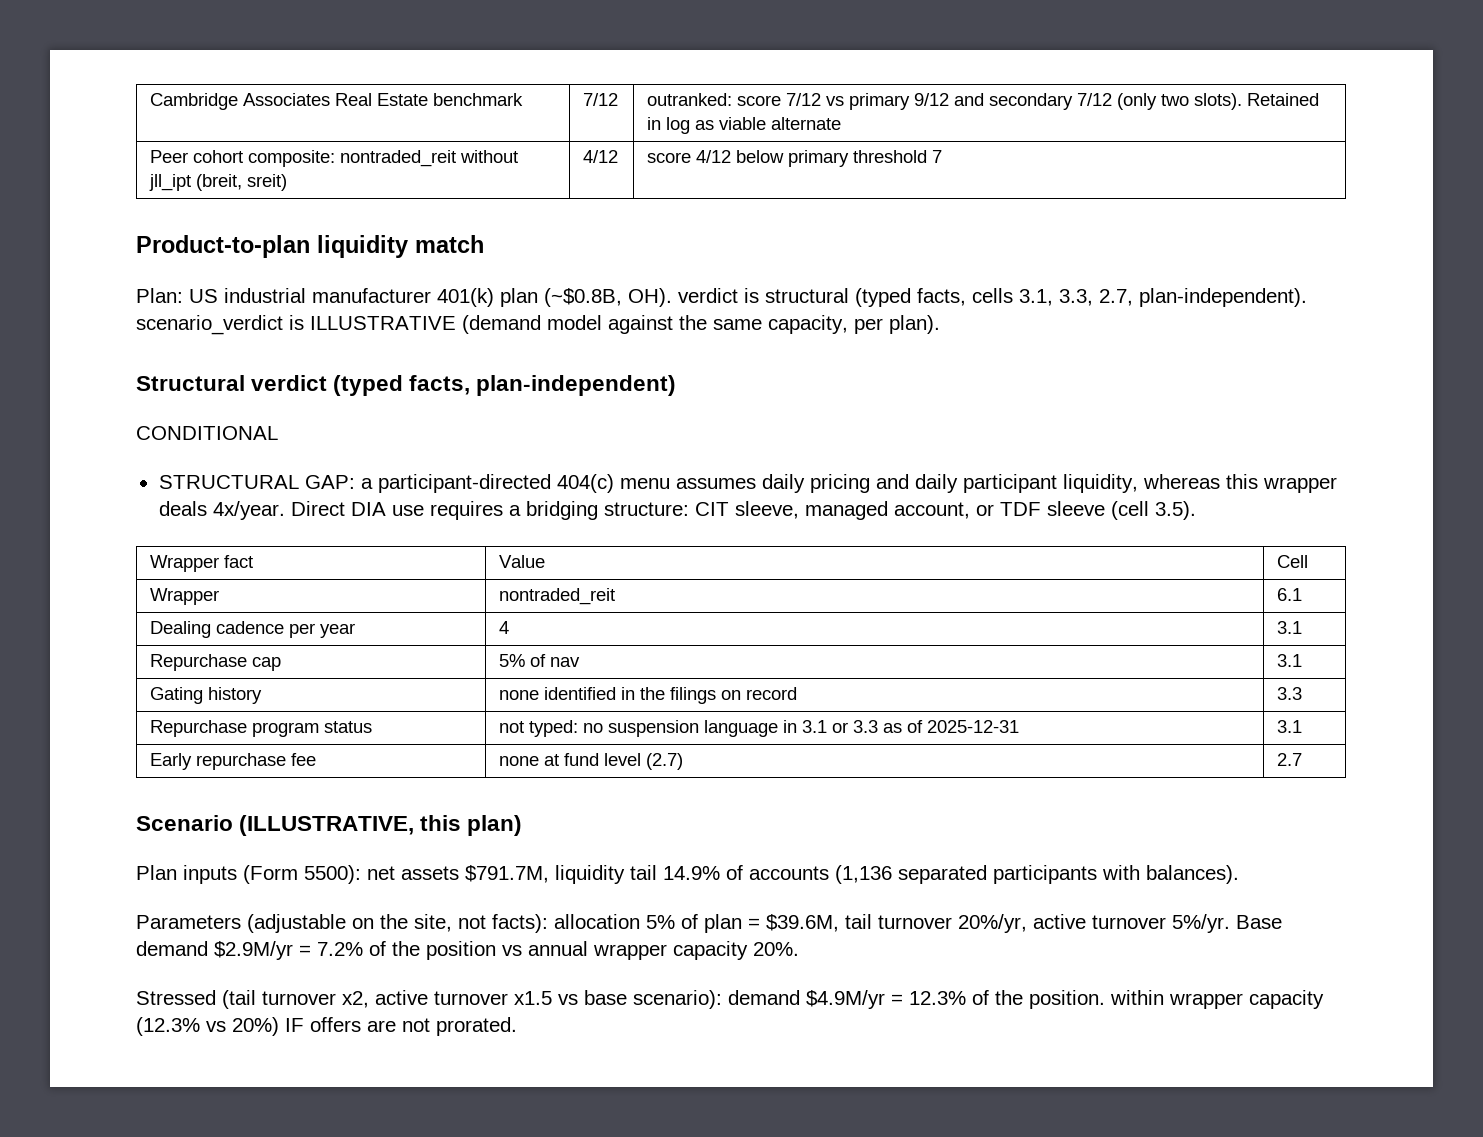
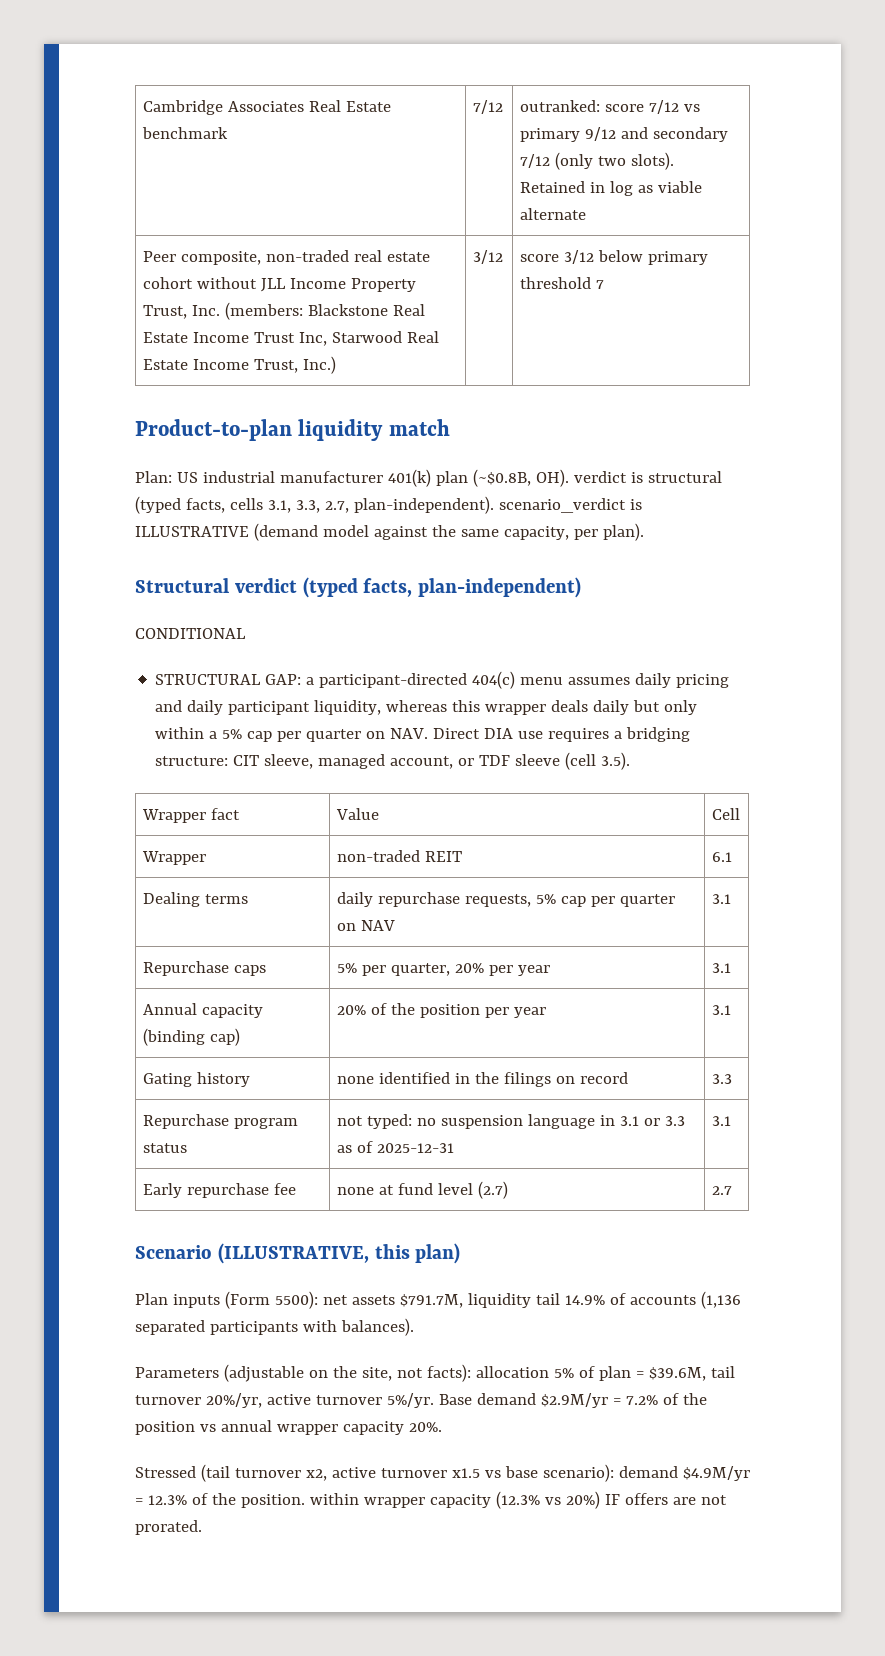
[192,150,518,167] [148,174,287,191] [582,150,618,163] [646,150,731,163] cohort composite: nontraded_reit without jll_ipt (breit, sreit) | 4/12 | score 4/12 -> [180,250,430,265] [142,277,416,292] [142,302,425,320] [142,331,439,346] [142,356,336,374] [472,250,503,264] [519,250,594,264] composite, non-traded real estate cohort without JLL Income Property Trust, Inc. (members: Blackstone Real Estate Income Trust Inc, Starwood Real Estate Income Trust, Inc.) | 3/12 | score 3/12
[212,501,285,520] 4x/year. -> [593,700,698,715] [155,727,429,742] daily but only within a 5% cap per quarter on NAV.
[498,588,615,605] nontraded_reit -> [336,850,462,862] non-traded REIT
[215,621,355,638] [498,621,509,634] cadence per year | 4 -> [204,894,248,904] [336,892,675,907] [336,920,395,931] terms | daily repurchase requests, 5% cap per quarter on NAV
[251,657,281,671] [498,654,580,667] cap | 5% of nav -> [233,965,266,976] [336,963,550,976] [711,963,731,973] [142,1003,263,1018] [142,1028,240,1046] [336,1003,546,1018] caps | 5% per quarter, 20% per year | 3.1 // Annual capacity (binding cap) | 20% of the position per year

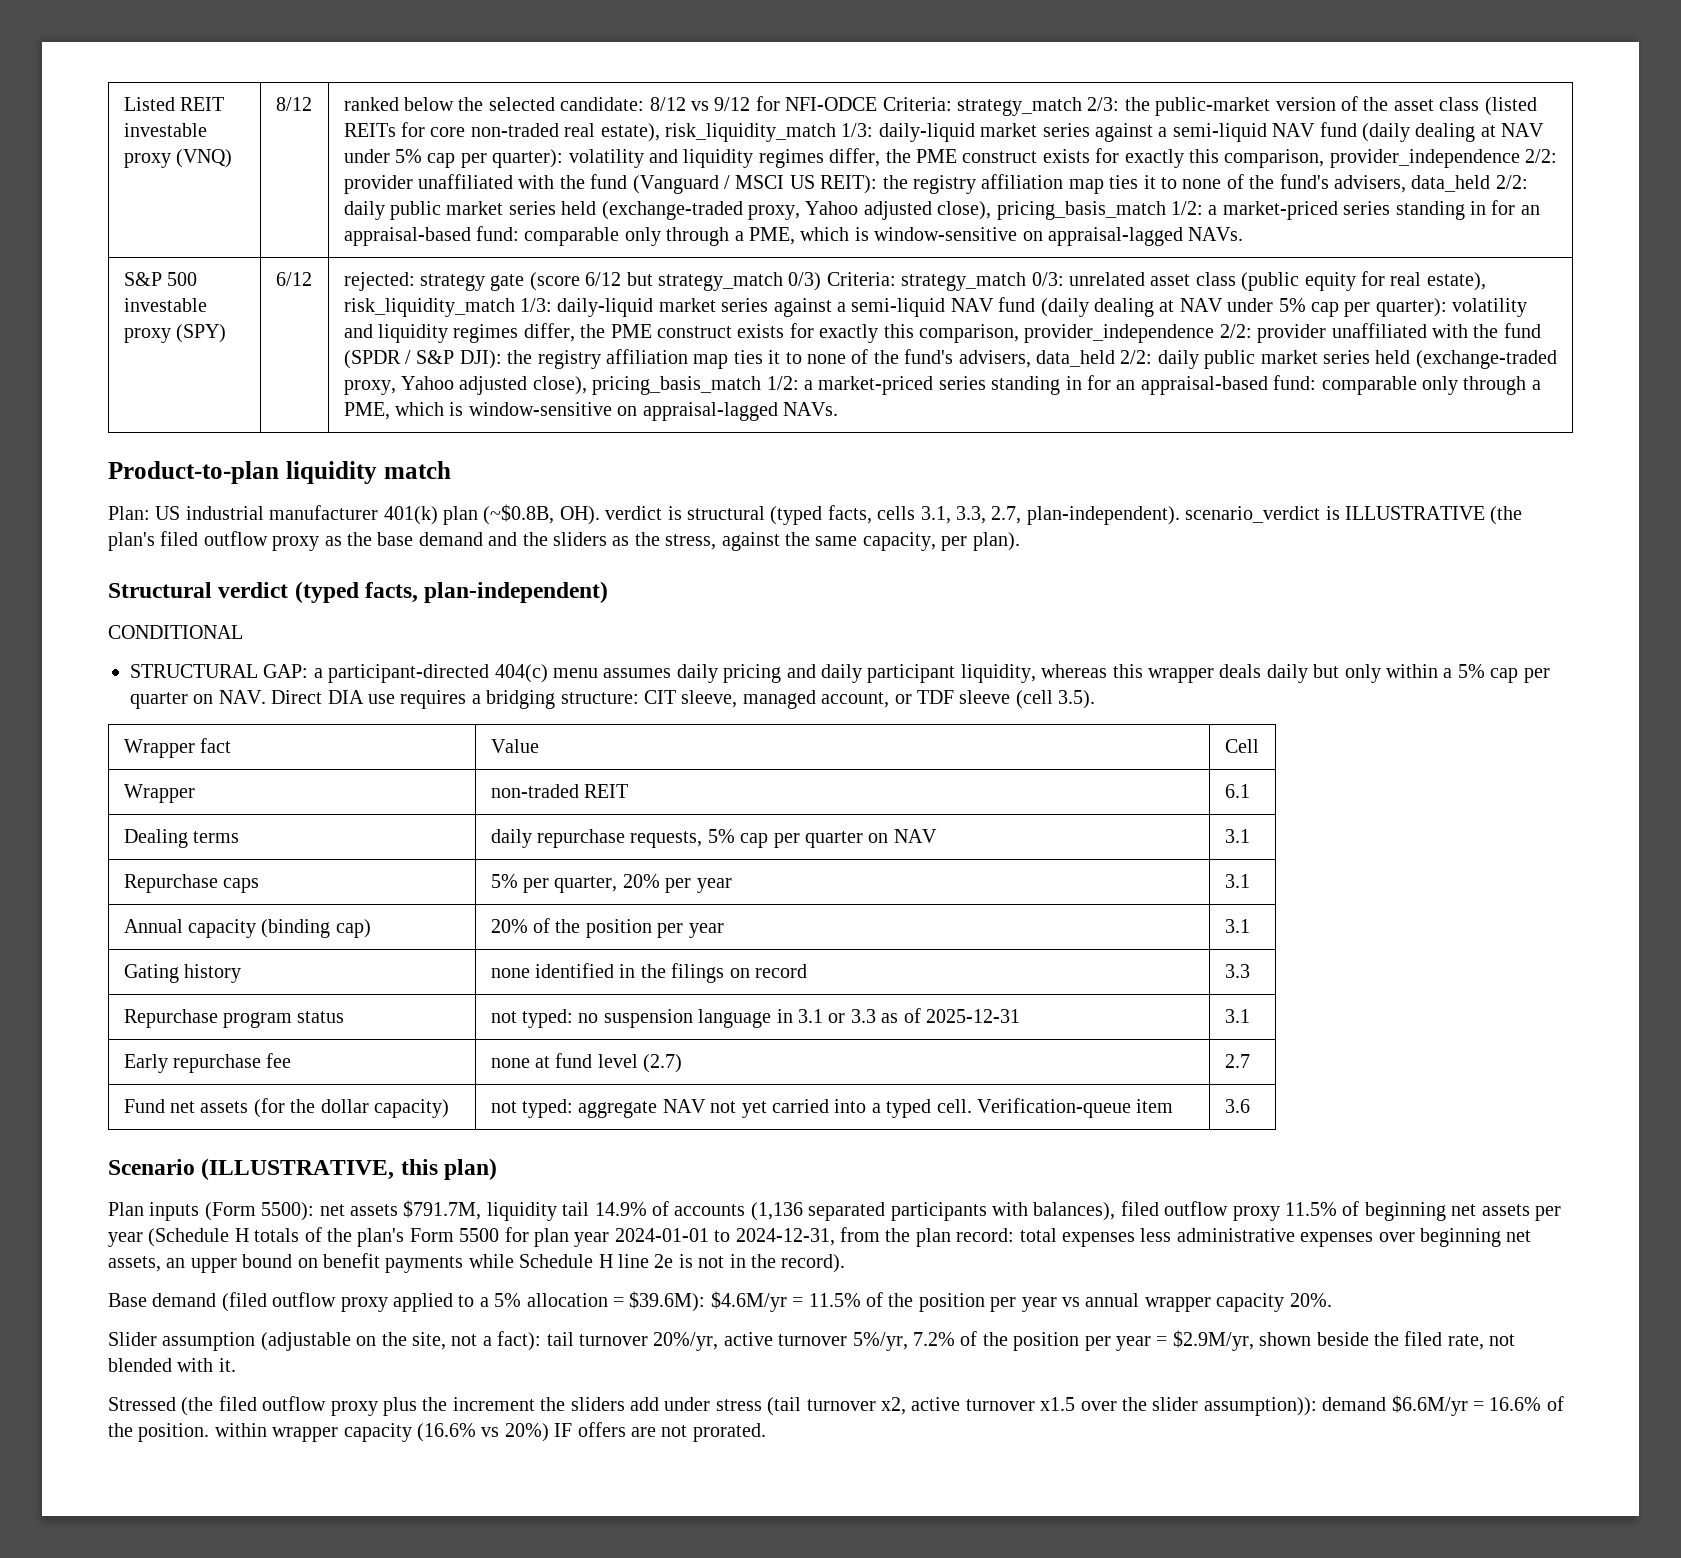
[142,100,391,115] [141,127,228,139] [472,100,503,114] [519,100,700,114] [519,127,728,142] [519,152,674,170] [519,181,702,196] [519,208,586,220] [142,250,430,265] [142,277,416,292] [142,302,425,320] [142,331,439,346] [142,356,336,374] [472,250,503,264] [519,250,708,265] [519,277,604,289] Cambridge Associates Real Estate benchmark | 7/12 | outranked: score 7/12 vs primary 9/12 and secondary 7/12 (only two slots). Retained in log as viable alternate // Peer composite, non-traded real estate cohort without JLL Income Property Trust, Inc. (members: Blackstone Real Estate Income Trust Inc, Starwood Real Estate Income Trust, Inc.) | 3/12 | score 3/12 below primary threshold 7 -> [123,97,224,111] [123,123,207,137] [123,149,232,168] [275,97,312,111] [343,96,1537,116] [343,122,1545,142] [343,148,1558,168] [343,174,1528,194] [343,200,1540,220] [343,226,1244,246] [123,272,197,286] [123,298,207,312] [123,324,226,343] [275,272,312,286] [343,271,1486,291] [343,297,1528,317] [343,323,1541,343] [343,349,1557,369] [343,375,1541,395] [343,402,838,421] Listed REIT investable proxy (VNQ) | 8/12 | ranked below the selected candidate: 8/12 vs 9/12 for NFI-ODCE Criteria: strategy_match 2/3: the public-market version of the asset class (listed REITs for core non-traded real estate), risk_liquidity_match 1/3: daily-liquid market series against a semi-liquid NAV fund (daily dealing at NAV under 5% cap per quarter): volatility and liquidity regimes differ, the PME construct exists for exactly this comparison, provider_independence 2/2: provider unaffiliated with the fund (Vanguard / MSCI US REIT): the registry affiliation map ties it to none of the fund's advisers, data_held 2/2: daily public market series held (exchange-traded proxy, Yahoo adjusted close), pricing_basis_match 1/2: a market-priced series standing in for an appraisal-based fund: comparable only through a PME, which is window-sensitive on appraisal-lagged NAVs. // S&P 500 investable proxy (SPY) | 6/12 | rejected: strategy gate (score 6/12 but strategy_match 0/3) Criteria: strategy_match 0/3: unrelated asset class (public equity for real estate), risk_liquidity_match 1/3: daily-liquid market series against a semi-liquid NAV fund (daily dealing at NAV under 5% cap per quarter): volatility and liquidity regimes differ, the PME construct exists for exactly this comparison, provider_independence 2/2: provider unaffiliated with the fund (SPDR / S&P DJI): the registry affiliation map ties it to none of the fund's advisers, data_held 2/2: daily public market series held (exchange-traded proxy, Yahoo adjusted close), pricing_basis_match 1/2: a market-priced series standing in for an appraisal-based fund: comparable only through a PME, which is window-sensitive on appraisal-lagged NAVs.
[253,523,369,541] (demand model -> [1490,506,1523,525] [108,531,717,551] (the plan's filed outflow proxy as the base demand and the sliders as the stress,
(732, 1190) none -> [123,1098,449,1118] [490,1098,1174,1118] [1224,1099,1250,1113] // Fund net assets (for the dollar capacity) | not typed: aggregate NAV not yet carried into a typed cell. Verification-queue item | 3.6
[340,1318,414,1336] [135,1364,735,1382] [135,1393,707,1408] [135,1421,195,1435] balances). // Parameters (adjustable on the site, not facts): allocation 5% of plan = $39.6M, tail turnover 20%/yr, active turnover 5%/yr. Base demand $2.9M/yr = 7.2% of the position -> [1033,1201,1562,1221] [108,1227,1532,1247] [108,1253,846,1273] [108,1291,1057,1312] balances), filed outflow proxy 11.5% of beginning net assets per year (Schedule H totals of the plan's Form 5500 for plan year 2024-01-01 to 2024-12-31, from the plan record: total expenses less administrative expenses over beginning net assets, an upper bound on benefit payments while Schedule H line 2e is not in the record). // Base demand (filed outflow proxy applied to a 5% allocation = $39.6M): $4.6M/yr = 11.5% of the position per year
[135,1466,196,1478] Stressed -> [108,1330,1516,1351] [108,1358,236,1372] [108,1396,762,1416] Slider assumption (adjustable on the site, not a fact): tail turnover 20%/yr, active turnover 5%/yr, 7.2% of the position per year = $2.9M/yr, shown beside the filed rate, not blended with it. // Stressed (the filed outflow proxy plus the increment the sliders add under stress
[484,1464,750,1482] [135,1495,187,1505] vs base scenario): demand $4.9M/yr = 12.3% -> [1080,1395,1542,1416] over the slider assumption)): demand $6.6M/yr = 16.6%
[495,1491,540,1509] (12.3% -> [417,1423,476,1442] (16.6%

